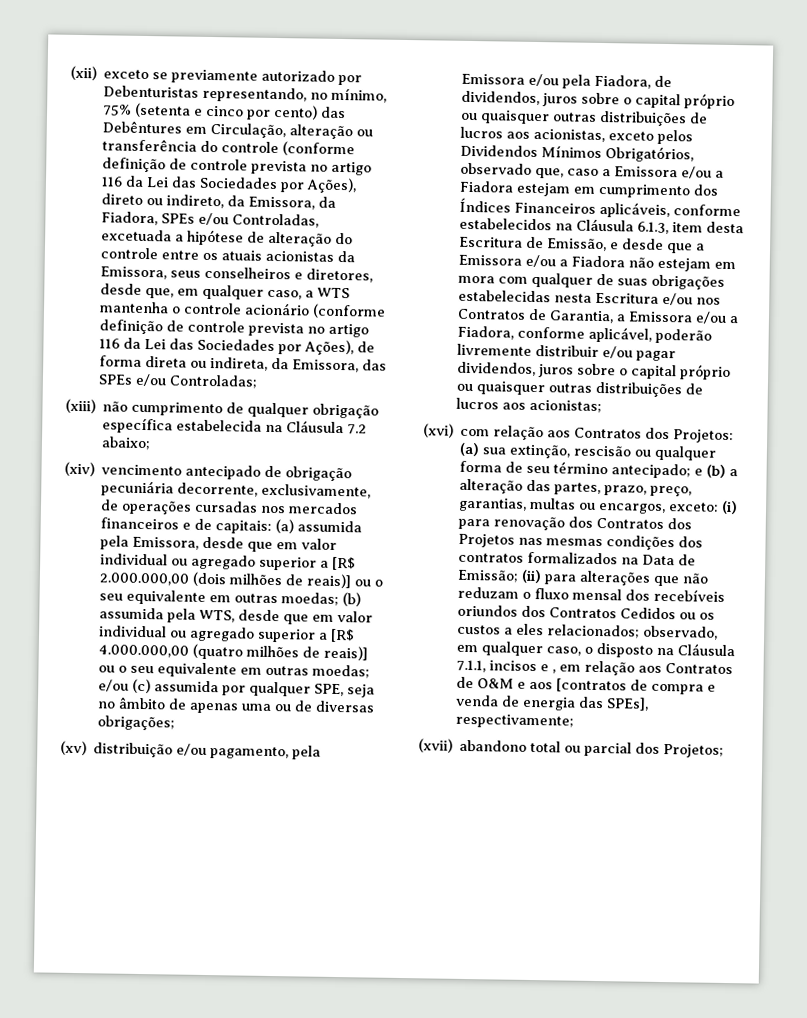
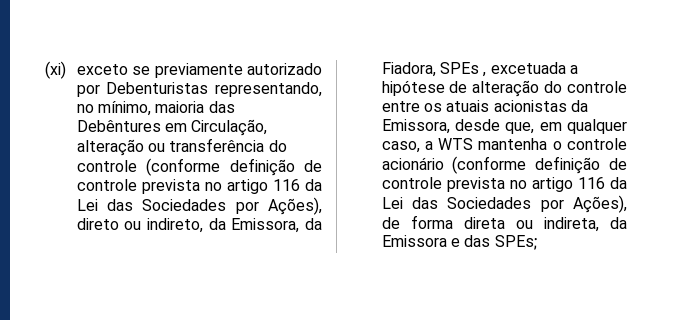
[70,65,97,81] (xii) -> [45,61,66,79] (xi)
[103,102,319,120] 75% (setenta e cinco por cento) -> [155,101,205,113] maioria
[198,212,320,228] e/ou Controladas, -> [482,72,487,77] ,
[170,266,374,283] seus conselheiros e diretores, -> (450, 126) none
[292,359,388,373] [98,373,259,389] [65,398,380,419] [102,417,368,435] [101,436,152,451] [64,461,353,482] [101,480,372,499] [100,499,359,515] [100,517,363,534] [100,535,338,553] [100,553,357,571] [99,571,384,589] [99,589,362,607] [99,607,374,625] [99,625,356,643] [98,643,369,661] [98,662,371,679] [98,678,376,698] [97,696,376,714] [97,715,176,731] [60,740,322,760] [461,73,673,89] [461,90,736,110] [460,110,709,127] [460,126,694,145] [460,144,695,163] [460,162,725,179] [459,180,720,199] [459,197,742,219] [459,217,745,235] [459,236,706,254] [458,254,737,272] [458,272,726,290] [458,289,722,306] [457,308,740,324] [457,325,713,344] [457,343,677,362] [457,361,732,381] [456,381,704,398] [456,397,603,414] [423,423,735,444] [459,442,717,461] [459,460,739,479] [459,478,693,497] [458,497,739,515] [458,516,693,531] [458,533,704,551] [458,551,697,566] [457,569,710,587] [457,586,726,602] [457,604,716,620] [457,623,719,640] [456,641,736,658] [456,659,734,676] [456,676,717,695] [455,694,650,711] [455,713,575,729] [418,738,725,758] Emissora, das SPEs e/ou Controladas; // (xiii) não cumprimento de qualquer obrigação específica estabelecida na Cláusula 7.2 abaixo; // (xiv) vencimento antecipado de obrigação pecuniária decorrente, exclusivamente, de operações cursadas nos mercados financeiros e de capitais: (a) assumida pela Emissora, desde que em valor individual ou agregado superior a [R$ 2.000.000,00 (dois milhões de reais)] ou o seu equivalente em outras moedas; (b) assumida pela WTS, desde que em valor individual ou agregado superior a [R$ 4.000.000,00 (quatro milhões de reais)] ou o seu equivalente em outras moedas; e/ou (c) assumida por qualquer SPE, seja no âmbito de apenas uma ou de diversas obrigações; // (xv) distribuição e/ou pagamento, pela Emissora e/ou pela Fiadora, de dividendos, juros sobre o capital próprio ou quaisquer outras distribuições de lucros aos acionistas, exceto pelos Dividendos Mínimos Obrigatórios, observado que, caso a Emissora e/ou a Fiadora estejam em cumprimento dos Índices Financeiros aplicáveis, conforme estabelecidos na Cláusula 6.1.3, item desta Escritura de Emissão, e desde que a Emissora e/ou a Fiadora não estejam em mora com qualquer de suas obrigações estabelecidas nesta Escritura e/ou nos Contratos de Garantia, a Emissora e/ou a Fiadora, conforme aplicável, poderão livremente distribuir e/ou pagar dividendos, juros sobre o capital próprio ou quaisquer outras distribuições de lucros aos acionistas; // (xvi) com relação aos Contratos dos Projetos: (a) sua extinção, rescisão ou qualquer forma de seu término antecipado; e (b) a alteração das partes, prazo, preço, garantias, multas ou encargos, exceto: (i) para renovação dos Contratos dos Projetos nas mesmas condições dos contratos formalizados na Data de Emissão; (ii) para alterações que não reduzam o fluxo mensal dos recebíveis oriundos dos Contratos Cedidos ou os custos a eles relacionados; observado, em qualquer caso, o disposto na Cláusula 7.1.1, incisos e , em relação aos Contratos de O&M e aos [contratos de compra e venda de energia das SPEs], respectivamente; // (xvii) abandono total ou parcial dos Projetos; -> [381,235,537,250] Emissora e das SPEs;

